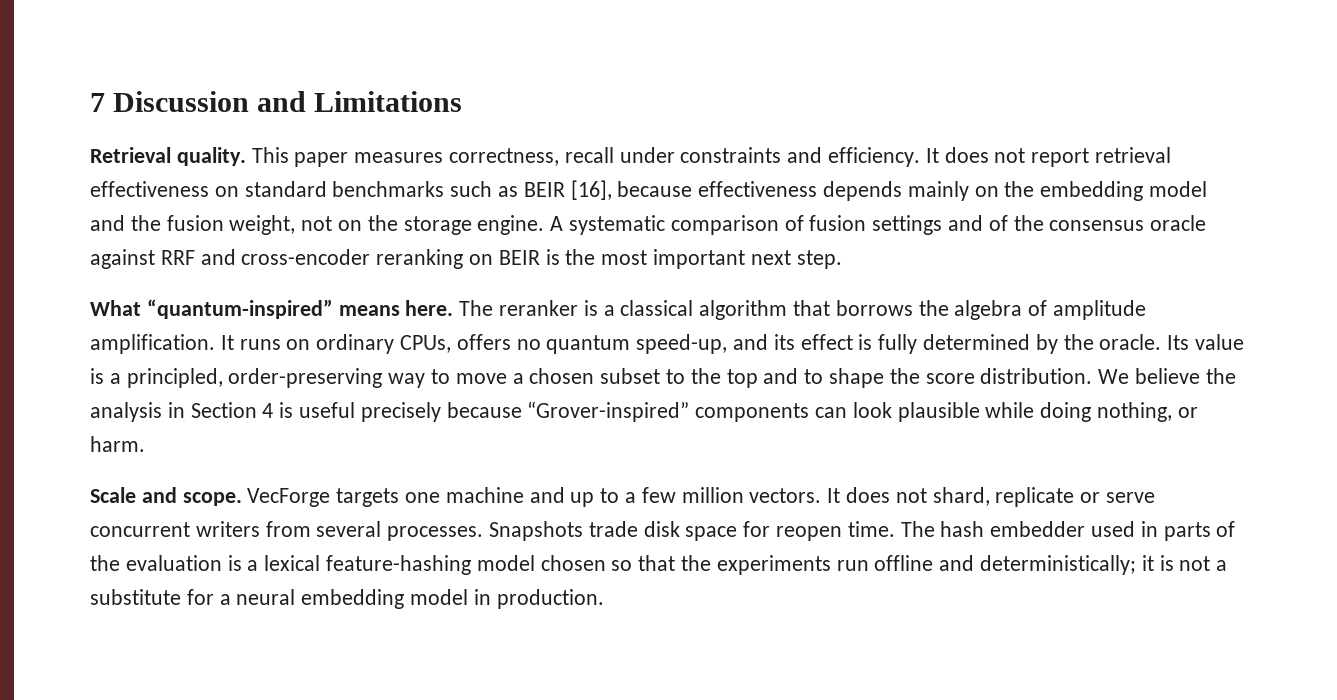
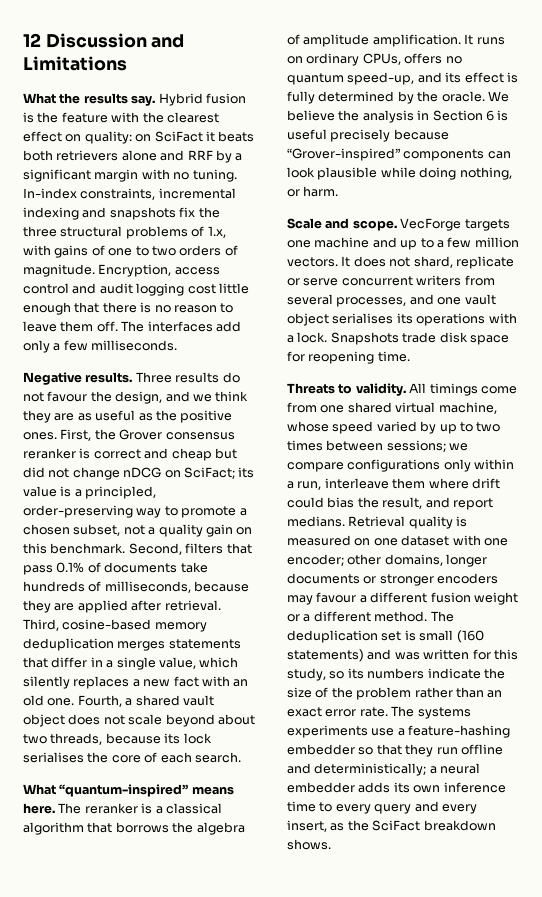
[90,93,105,112] 7 -> [23,33,41,47] 12
[90,147,1172,167] [90,180,1208,201] [90,215,1207,235] [90,249,842,269] Retrieval quality. This paper measures correctness, recall under constraints and efficiency. It does not report retrieval effectiveness on standard benchmarks such as BEIR [16], because effectiveness depends mainly on the embedding model and the fusion weight, not on the storage engine. A systematic comparison of fusion settings and of the consensus oracle against RRF and cross-encoder reranking on BEIR is the most important next step. -> [23,93,246,106] [23,112,219,123] [23,131,255,144] [23,150,243,163] [23,169,237,182] [23,188,236,200] [23,207,220,220] [23,226,226,239] [23,245,238,258] [23,264,220,277] [23,283,249,296] [23,302,234,315] [23,321,241,332] [23,340,178,353] [23,372,240,385] [23,391,249,404] [23,410,233,423] [23,429,235,441] [23,448,237,461] [23,467,255,480] [23,486,157,499] [23,505,247,518] [23,524,253,537] [23,543,252,555] [23,562,208,575] [23,581,250,593] [23,600,221,613] [23,619,207,632] [23,638,241,651] [23,657,239,670] [23,676,249,689] [23,695,214,707] [23,714,255,727] [23,733,212,745] [23,752,241,763] What the results say. Hybrid fusion is the feature with the clearest effect on quality: on SciFact it beats both retrievers alone and RRF by a significant margin with no tuning. In-index constraints, incremental indexing and snapshots fix the three structural problems of 1.x, with gains of one to two orders of magnitude. Encryption, access control and audit logging cost little enough that there is no reason to leave them off. The interfaces add only a few milliseconds. // Negative results. Three results do not favour the design, and we think they are as useful as the positive ones. First, the Grover consensus reranker is correct and cheap but did not change nDCG on SciFact; its value is a principled, order-preserving way to promote a chosen subset, not a quality gain on this benchmark. Second, filters that pass 0.1% of documents take hundreds of milliseconds, because they are applied after retrieval. Third, cosine-based memory deduplication merges statements that differ in a single value, which silently replaces a new fact with an old one. Fourth, a shared vault object does not scale beyond about two threads, because its lock serialises the core of each search.
[1167,334,1245,350] [90,368,1093,388] Its value is a principled, order-preserving way to move a chosen subset to the top and to shape the score distribution. -> (485, 96) none
[262,403,274,418] 4 -> [485,110,494,121] 6
[387,526,484,541] processes. -> [336,294,496,307] [287,313,517,326] [287,332,328,343] processes, and one vault object serialises its operations with a lock.
[776,526,843,541] reopen -> [308,351,375,364] reopening
[900,521,1236,541] [90,555,1228,575] [90,589,604,609] The hash embedder used in parts of the evaluation is a lexical feature-hashing model chosen so that the experiments run offline and deterministically; it is not a substitute for a neural embedding model in production. -> [287,383,517,396] [287,402,497,414] [287,421,501,434] [287,440,469,452] [287,459,515,472] [287,478,500,490] [287,497,493,510] [287,516,468,529] [287,535,508,546] [287,554,488,567] [287,573,499,586] [287,592,518,605] [287,611,454,622] [287,630,484,643] [287,649,518,662] [287,668,505,681] [287,687,503,700] [287,706,471,719] [287,725,511,738] [287,744,503,757] [287,763,481,776] [287,782,506,793] [287,801,477,814] [287,820,496,832] [287,839,331,850] // Threats to validity. All timings come from one shared virtual machine, whose speed varied by up to two times between sessions; we compare configurations only within a run, interleave them where drift could bias the result, and report medians. Retrieval quality is measured on one dataset with one encoder; other domains, longer documents or stronger encoders may favour a different fusion weight or a different method. The deduplication set is small (160 statements) and was written for this study, so its numbers indicate the size of the problem rather than an exact error rate. The systems experiments use a feature-hashing embedder so that they run offline and deterministically; a neural embedder adds its own inference time to every query and every insert, as the SciFact breakdown shows.

